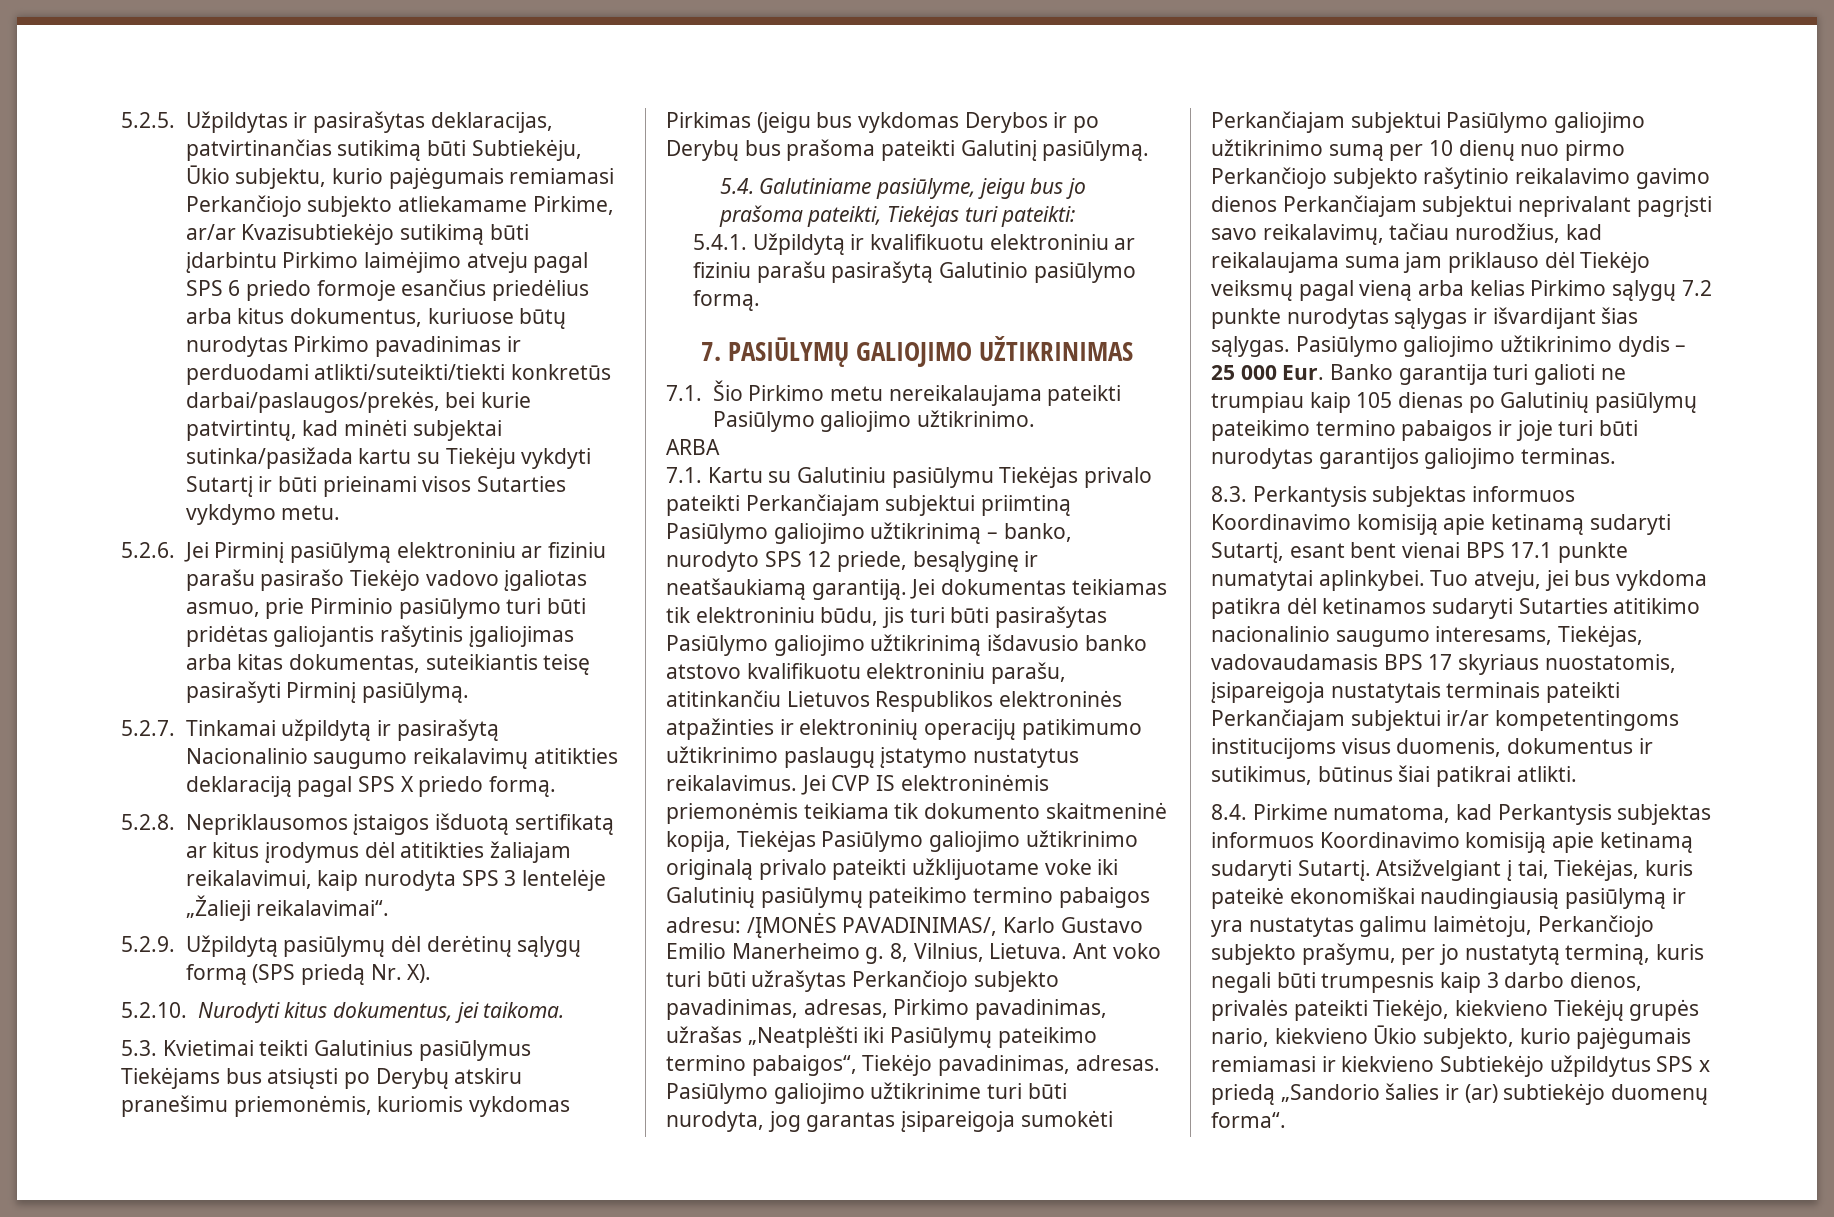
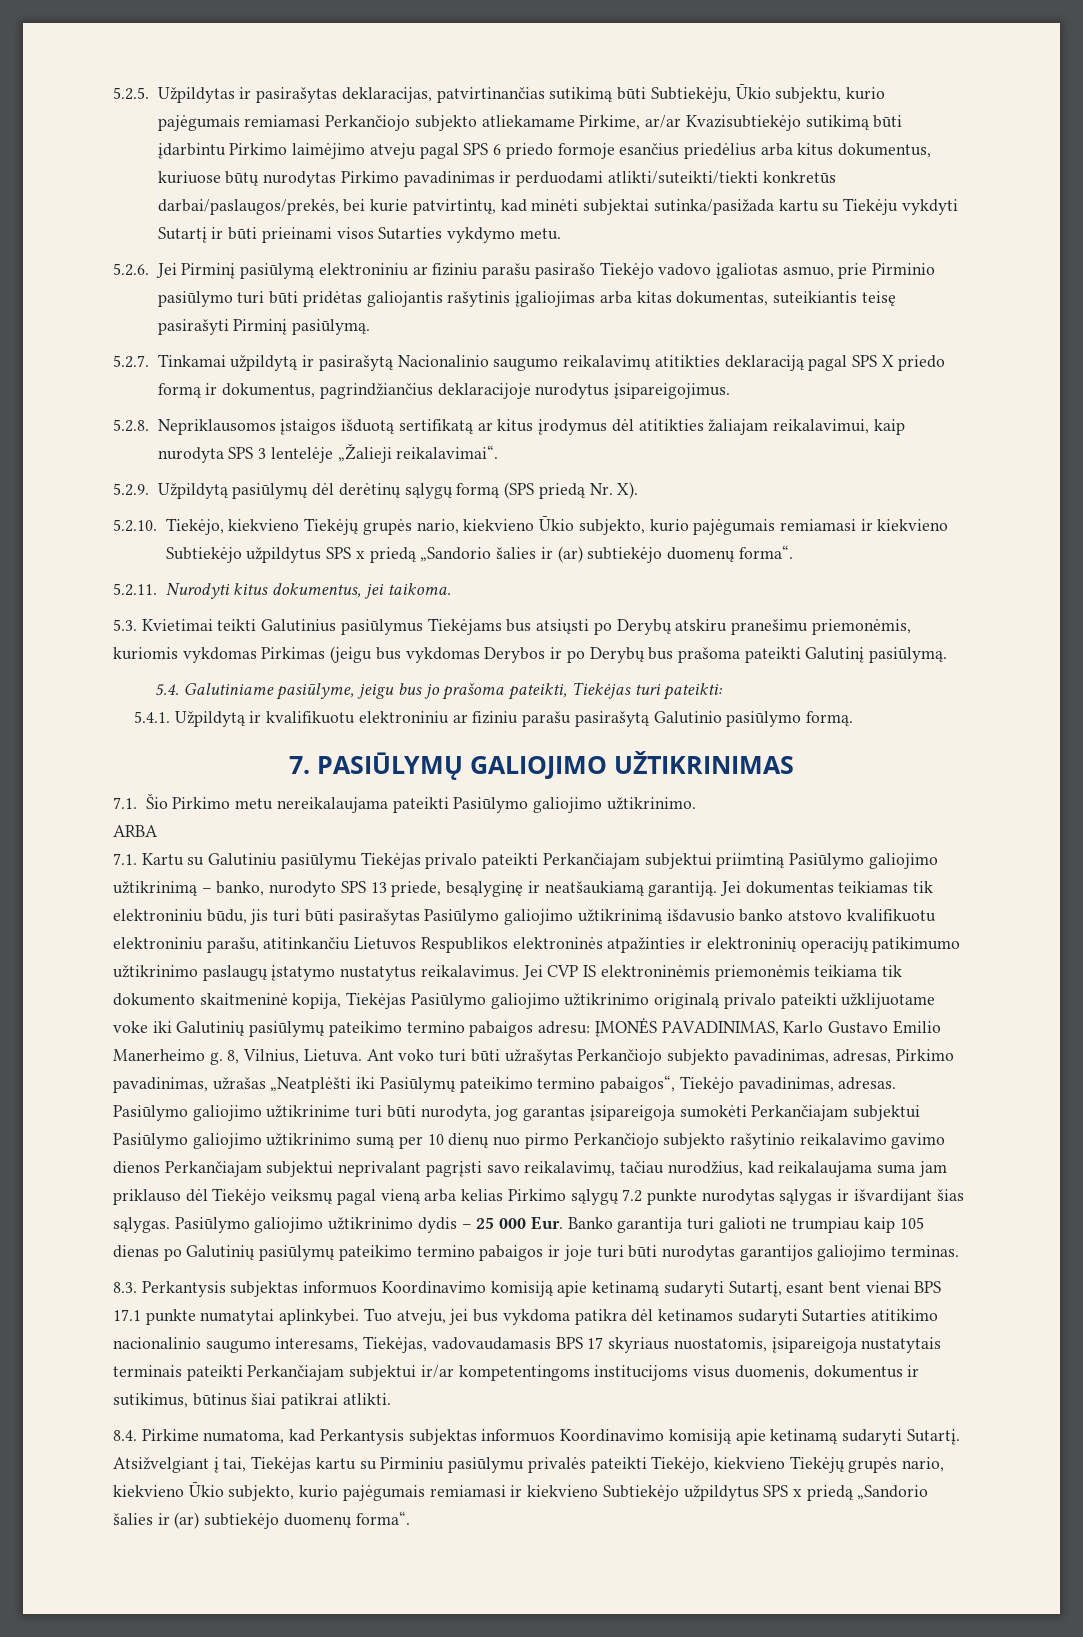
[488,776,556,797] formą. -> [157,383,731,399] formą ir dokumentus, pagrindžiančius deklaracijoje nurodytus įsipareigojimus.
(187, 1010) none -> [165,516,949,535] [165,545,793,563] [113,583,157,596] Tiekėjo, kiekvieno Tiekėjų grupės nario, kiekvieno Ūkio subjekto, kurio pajėgumais remiamasi ir kiekvieno Subtiekėjo užpildytus SPS x priedą „Sandorio šalies ir (ar) subtiekėjo duomenų forma“. // 5.2.11.
[807,551,832,567] 12 -> [370,882,387,893] 13
[746,912,998,938] /ĮMONĖS PAVADINIMAS/, -> [594,1018,779,1037] ĮMONĖS PAVADINIMAS,
[1554,859,1694,881] [1211,887,1686,909] [1211,915,1654,937] [1211,943,1705,965] [1211,972,1643,993] Tiekėjas, kuris pateikė ekonomiškai naudingiausią pasiūlymą ir yra nustatytas galimu laimėtoju, Perkančiojo subjekto prašymu, per jo nustatytą terminą, kuris negali būti trumpesnis kaip 3 darbo dienos, -> [251,1456,525,1473] Tiekėjas kartu su Pirminiu pasiūlymu

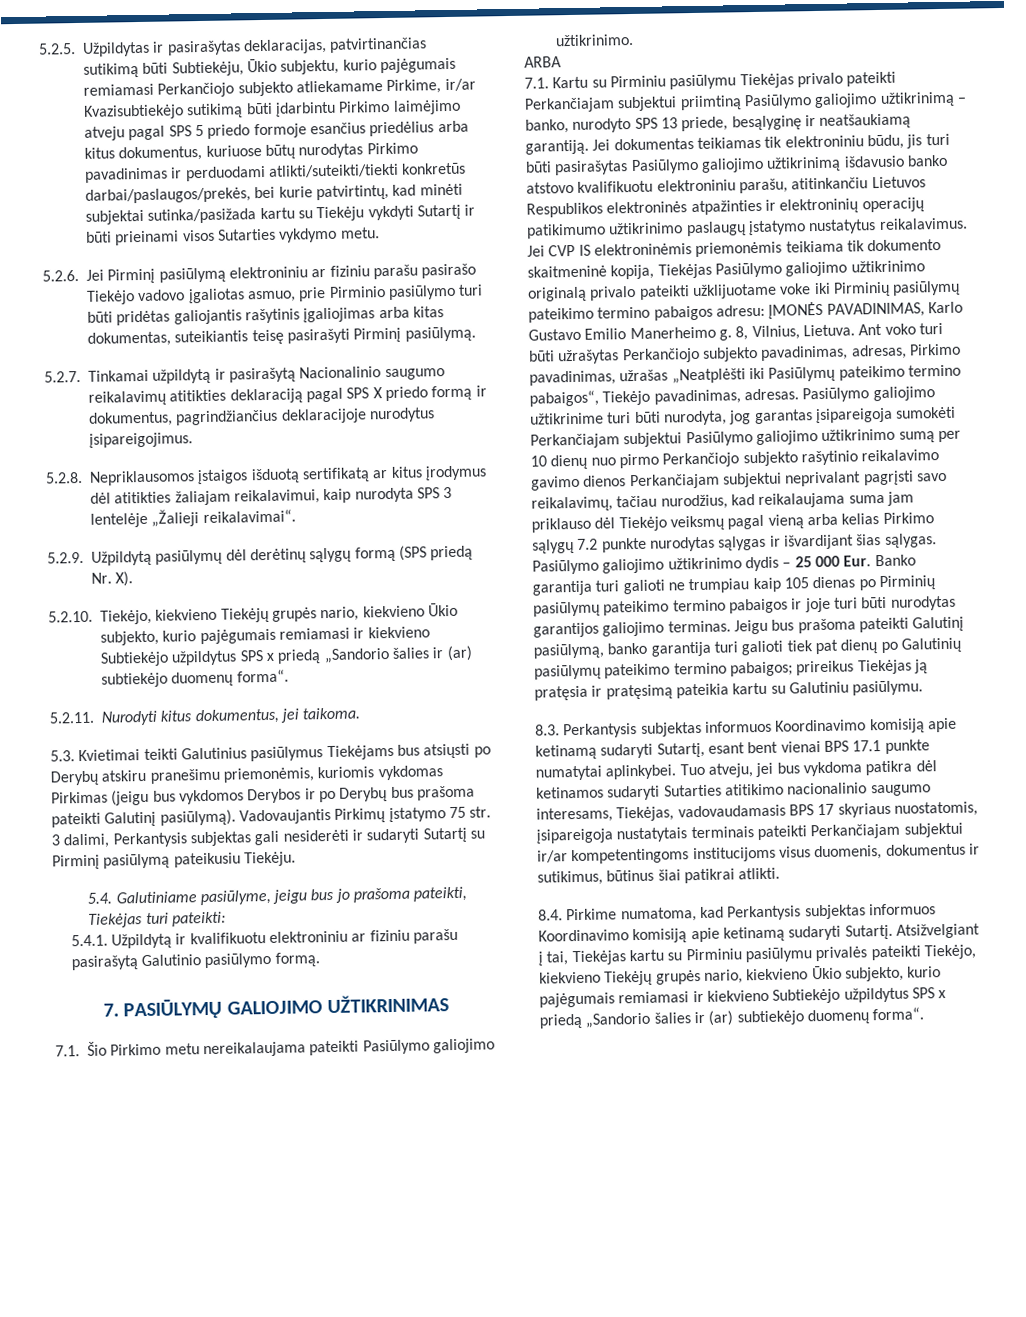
[645,115,682,128] ar/ar -> [444,78,476,92] ir/ar
[493,144,502,155] 6 -> [194,124,204,137] 5
[405,647,480,663] vykdomas -> [178,789,244,805] vykdomos
[869,647,948,663] pasiūlymą. -> [159,806,492,826] [51,827,485,849] [52,851,296,870] pasiūlymą). Vadovaujantis Pirkimų įstatymo 75 str. 3 dalimi, Perkantysis subjektas gali nesiderėti ir sudaryti Sutartį su Pirminį pasiūlymą pateikusiu Tiekėju.
[208,853,278,866] Galutiniu -> [609,75,666,88] Pirminiu
[176,1021,246,1036] Galutinių -> [832,281,891,297] Pirminių
[186,1245,256,1260] Galutinių -> [878,575,936,591] Pirminių
(960, 1251) none -> [733,616,965,635] [533,637,962,659] [534,659,928,680] [534,680,924,701] Jeigu bus prašoma pateikti Galutinį pasiūlymą, banko garantija turi galioti tiek pat dienų po Galutinių pasiūlymų pateikimo termino pabaigos; prireikus Tiekėjas ją pratęsia ir pratęsimą pateikia kartu su Galutiniu pasiūlymu.

